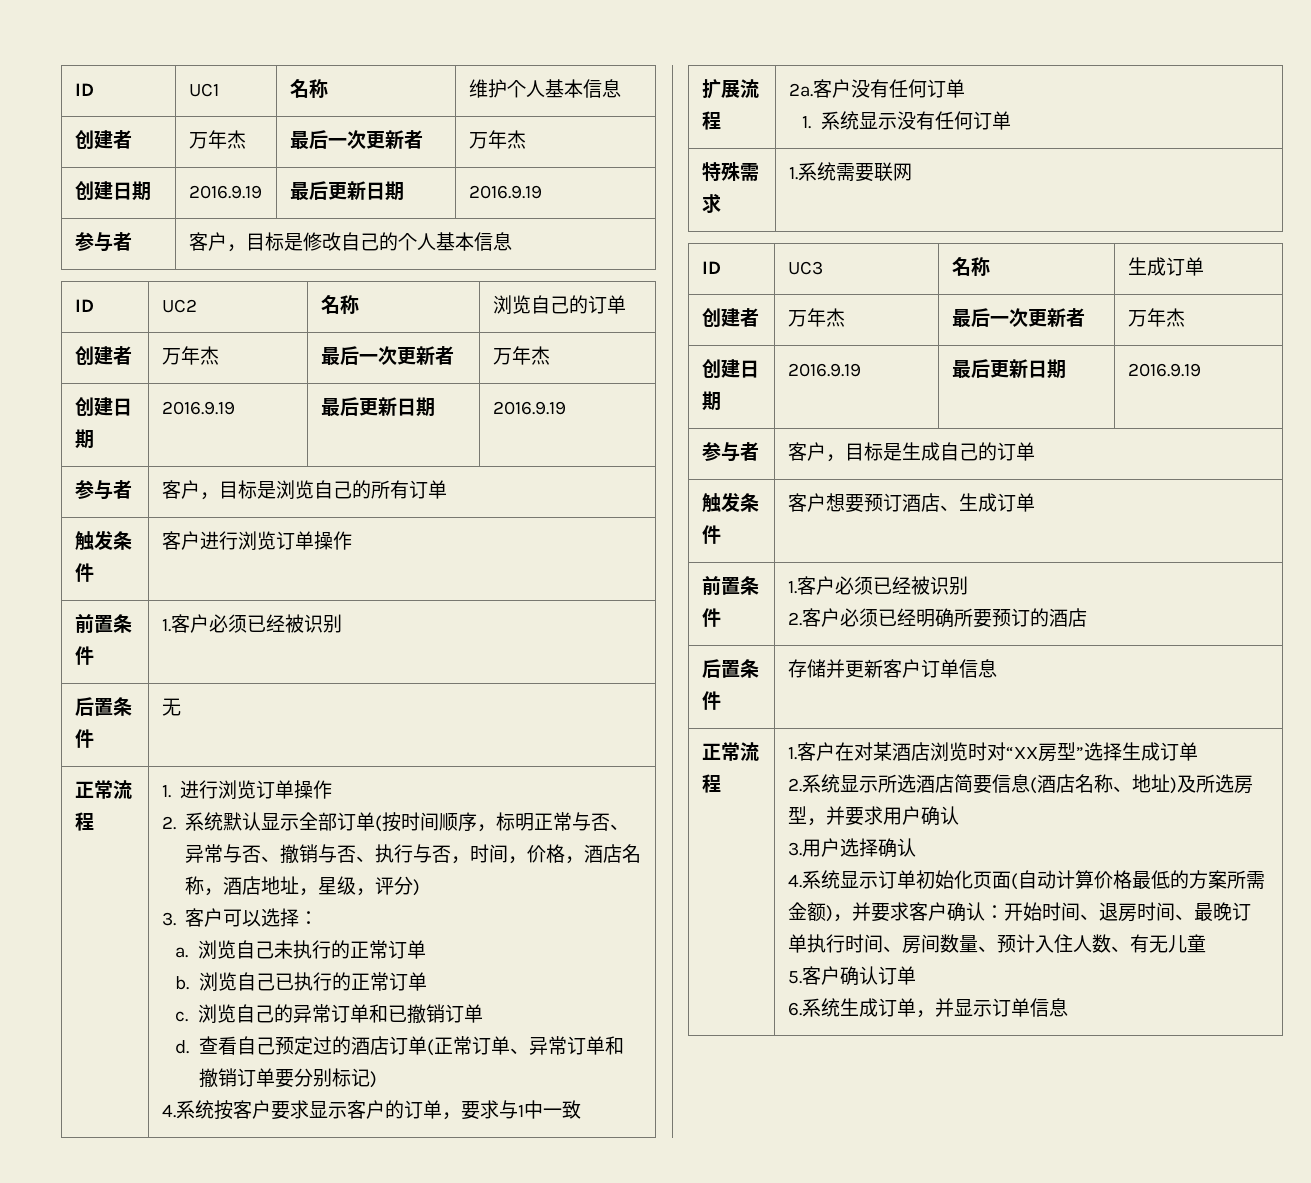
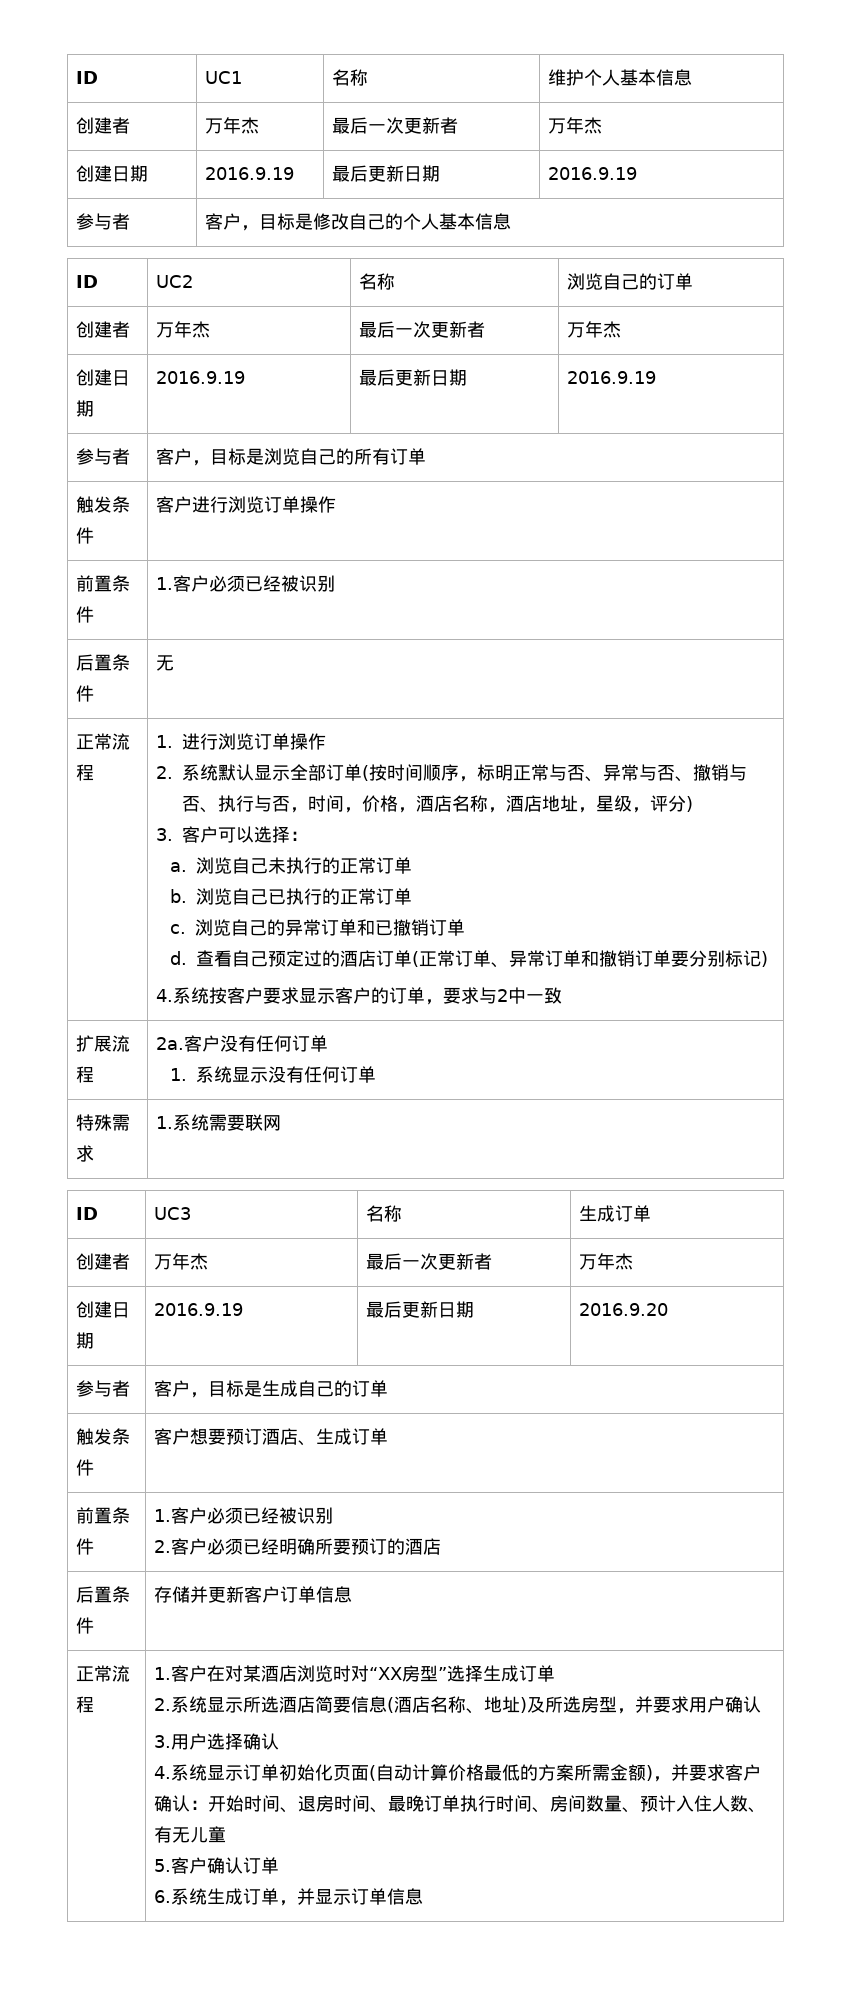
[517,1105,524,1117] 1 -> [497,989,509,1002] 2
[1127,363,1201,377] 2016.9.19 -> [579,1303,669,1316] 2016.9.20

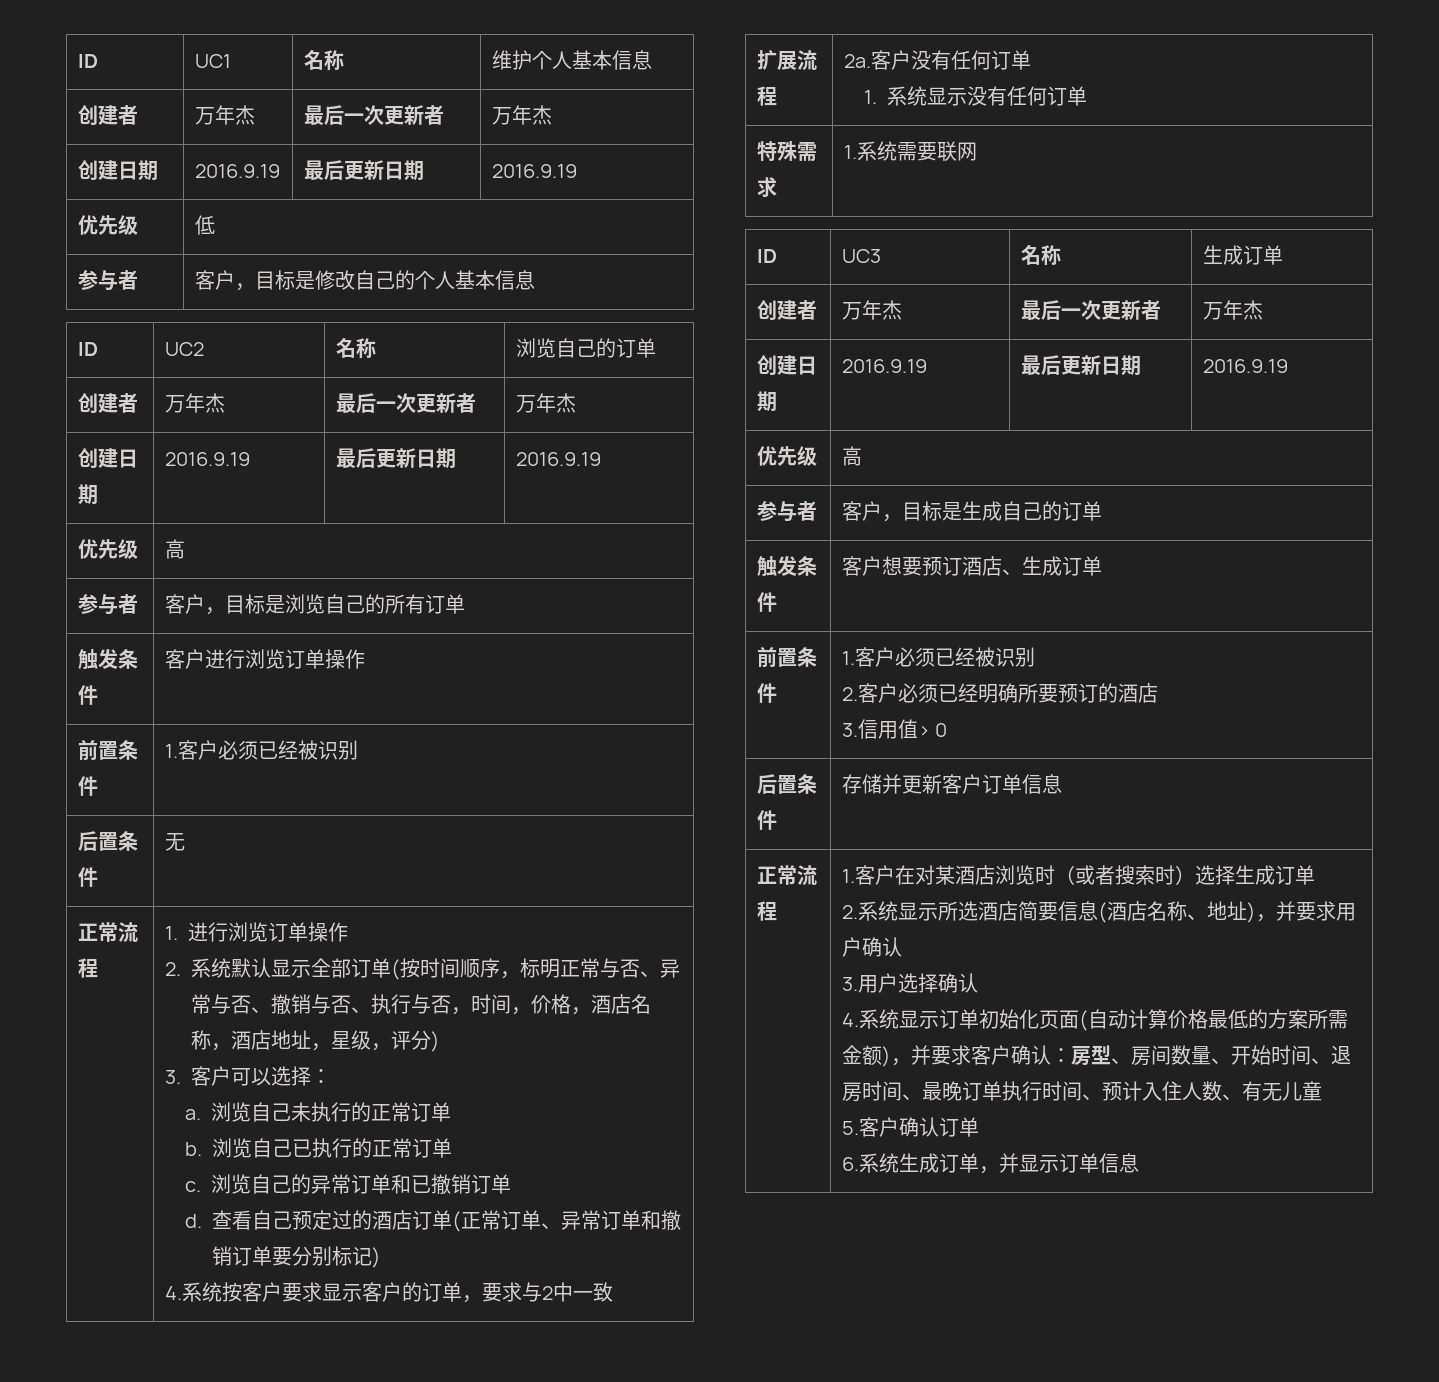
(638, 173) none -> [77,215,138,235] [194,215,215,235] // 优先级 | 低
(657, 377) none -> [77,539,138,559] [164,539,185,559] // 优先级 | 高
[579,1303,669,1316] 2016.9.20 -> [1202,359,1288,373] [756,446,817,466] [841,446,862,466] 2016.9.19 // 优先级 | 高
(442, 1546) none -> [841,719,948,739] // 3.信用值> 0
[351,1665,448,1682] 对“XX房型” -> [1054,865,1195,885] （或者搜索时）
[527,1696,618,1713] 及所选房型 -> (1256, 912) none
(209, 1805) none -> [1070,1045,1231,1066] 房型、房间数量、
[550,1795,641,1813] 房间数量、 -> (1102, 1097) none

